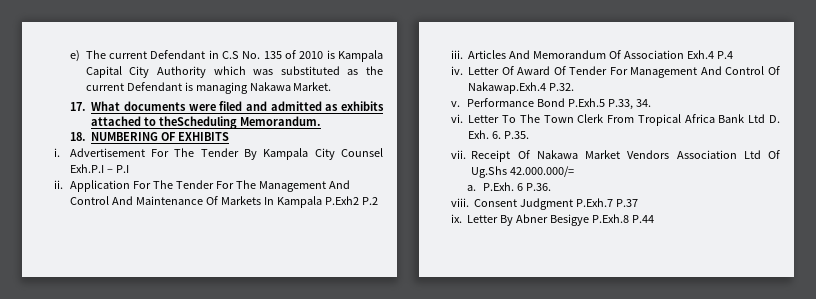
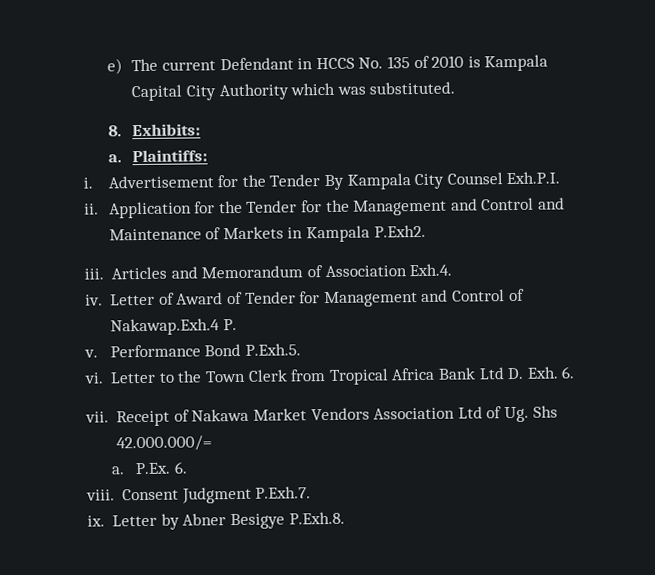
[221,51,239,59] C.S -> [315,57,355,70] HCCS
[280,66,383,75] [85,82,332,94] [69,101,384,111] [91,116,322,129] [69,132,230,141] substituted as the current Defendant is managing Nakawa Market. // 17. What documents were filed and admitted as exhibits attached to theScheduling Memorandum. // 18. NUMBERING OF EXHIBITS -> [369,81,456,95] [107,123,202,137] [107,149,209,163] substituted. // 8. Exhibits: // a. Plaintiffs:
[151,148,195,157] For The -> [217,174,266,188] for the
[69,164,129,173] Exh.P.I – P.I -> [506,171,561,185] Exh.P.I.
[132,180,350,192] [69,196,378,208] [450,50,734,59] [450,66,780,78] [468,82,575,94] For The Tender For The Management And Control And Maintenance Of Markets In Kampala P.Exh2 P.2 // iii. Articles And Memorandum Of Association Exh.4 P.4 // iv. Letter Of Award Of Tender For Management And Control Of Nakawap.Exh.4 P.32. -> [194,197,565,216] [108,224,426,243] [83,263,453,280] [84,288,525,308] [110,318,237,336] for the Tender for the Management and Control and Maintenance of Markets in Kampala P.Exh2. // iii. Articles and Memorandum of Association Exh.4. // iv. Letter of Award of Tender for Management and Control of Nakawap.Exh.4 P.
[567,98,651,110] P.Exh.5 P.33, 34. -> [244,343,301,356] P.Exh.5.
[502,114,540,123] To The -> [158,370,203,383] to the
[607,115,635,123] From -> [290,369,327,382] from
[504,131,530,139] P.35. -> (575, 372) none
[517,150,530,159] Of -> [173,409,190,422] of
[768,150,780,159] [471,166,508,178] Of Ug.Shs -> [486,405,558,423] of Ug. Shs
[482,182,551,191] P.Exh. 6 P.36. -> [135,461,188,475] P.Ex. 6.
[576,198,639,207] P.Exh.7 P.37 -> [255,486,312,499] P.Exh.7.
[500,215,514,226] By -> [160,513,180,530] by
[592,214,655,223] P.Exh.8 P.44 -> [288,511,345,525] P.Exh.8.

